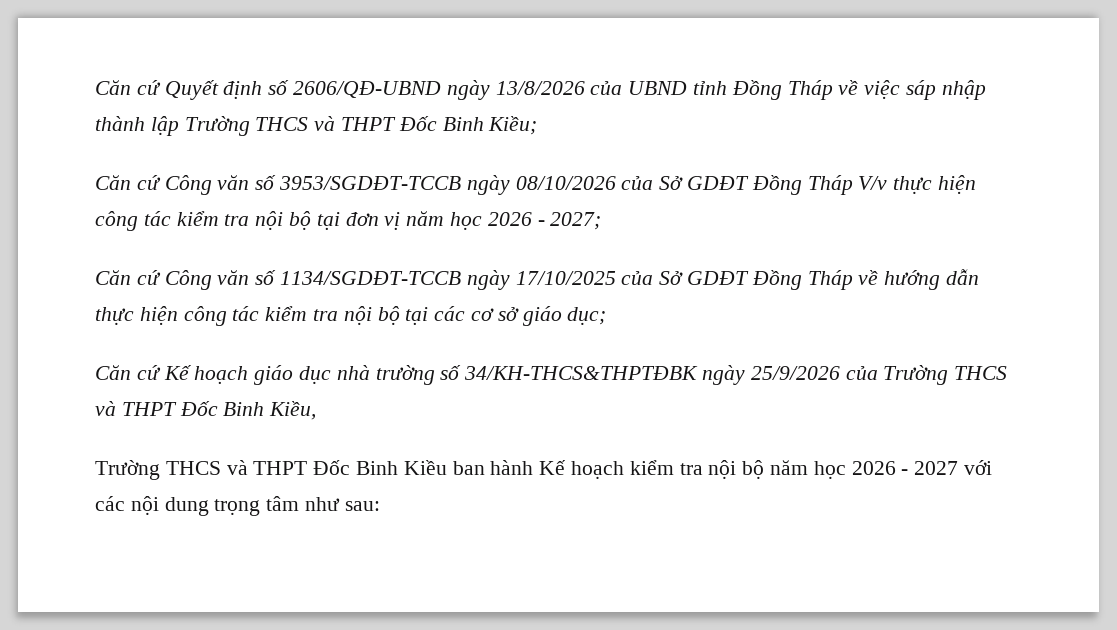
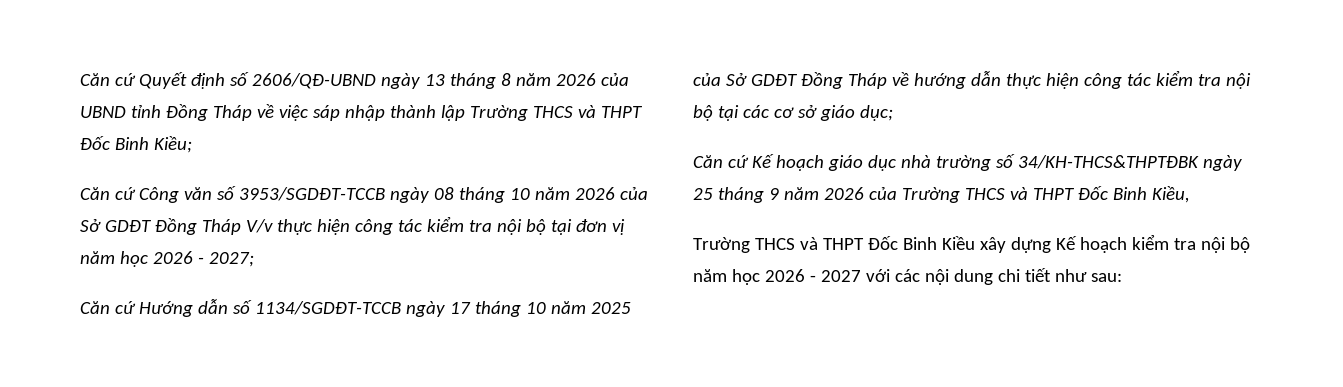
[495,81,585,95] 13/8/2026 -> [424,73,596,89] 13 tháng 8 năm 2026
[515,176,616,190] 08/10/2026 -> [433,187,615,203] 08 tháng 10 năm 2026
[164,270,250,290] Công văn -> [138,298,228,317] Hướng dẫn
[515,271,616,285] 17/10/2025 -> [449,301,631,317] 17 tháng 10 năm 2025
[750,366,840,380] 25/9/2026 -> [693,187,864,203] 25 tháng 9 năm 2026
[452,460,534,475] ban hành -> [979,237,1051,253] xây dựng
[214,496,300,516] trọng tâm -> [997,268,1051,282] chi tiết

